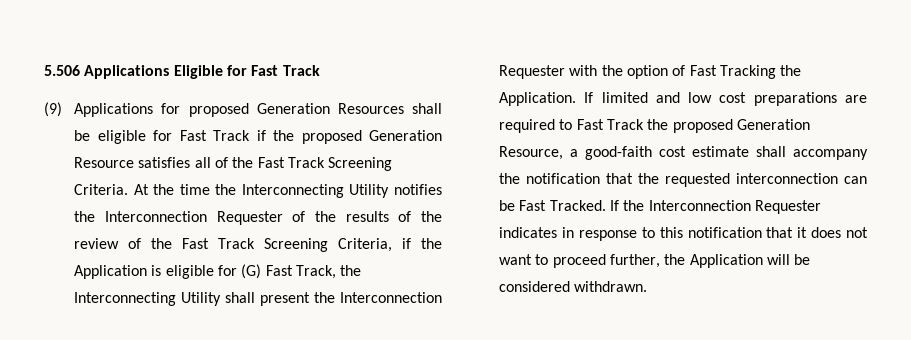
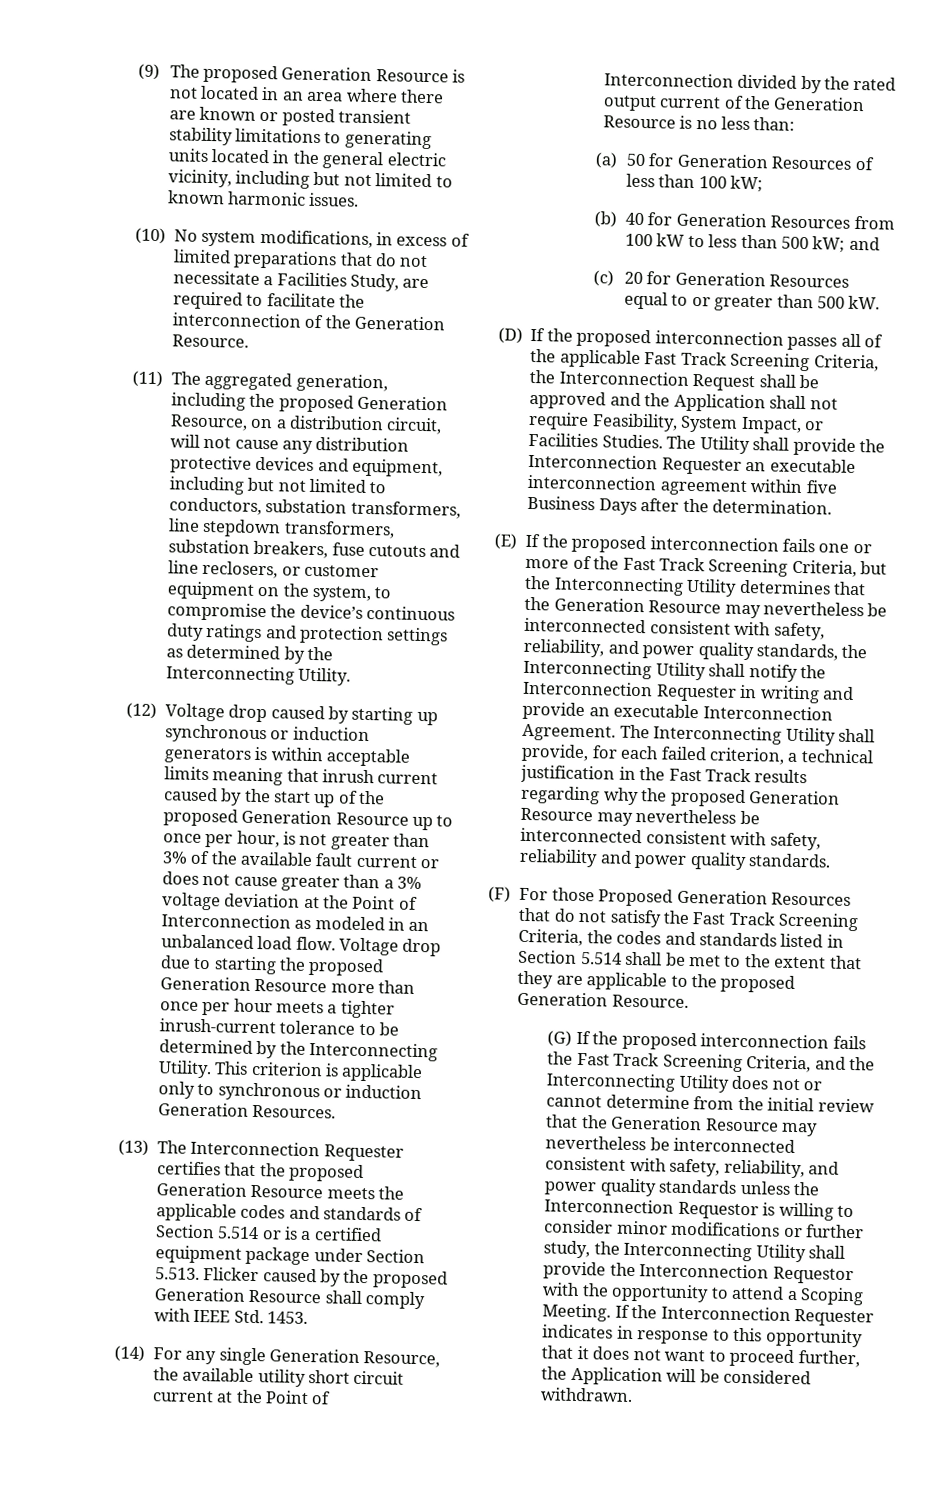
[44,65,320,79] [44,102,443,117] [74,130,442,144] [74,157,191,168] 5.506 Applications Eligible for Fast Track // (9) Applications for proposed Generation Resources shall be eligible for Fast Track if the proposed Generation Resource satisfies -> [138,63,466,84] [168,85,445,104] [168,106,412,127] [168,127,432,150] [167,148,447,170] [167,169,453,189] [167,190,360,207] [135,227,470,249] [172,249,429,270] [172,270,430,292] [172,291,365,310] [171,312,445,331] [171,334,249,348] [132,370,388,393] [170,392,448,413] [169,414,443,435] [169,434,410,454] [169,455,443,478] [168,476,387,495] [168,497,461,519] [167,518,395,539] [167,539,461,559] [167,560,379,579] [166,581,392,603] [166,602,455,622] [165,623,449,646] [165,644,333,664] [165,665,352,686] [126,702,438,726] [164,724,370,744] [163,746,410,767] [163,766,439,786] [162,787,386,808] [162,808,454,831] [162,830,431,851] [161,850,440,869] [161,871,423,892] [160,892,418,911] [160,913,430,932] [160,934,442,957] [159,955,385,977] [159,976,415,994] [159,998,395,1019] [158,1018,399,1036] [158,1039,438,1062] [157,1060,424,1083] [157,1081,423,1102] [157,1102,337,1119] [118,1139,404,1162] [156,1161,364,1183] [155,1182,404,1200] [155,1203,424,1222] [154,1224,382,1242] [154,1245,425,1266] [154,1267,448,1289] [153,1287,425,1310] [153,1308,308,1325] [114,1345,441,1368] [152,1367,405,1387] [151,1389,332,1405] [603,72,897,94] [602,95,866,112] [602,115,796,131] [594,152,875,171] [625,173,764,193] [593,211,895,230] [624,233,880,253] [592,270,850,288] [623,291,881,312] [498,327,838,351] (9) The proposed Generation Resource is not located in an area where there are known or posted transient stability limitations to generating units located in the general electric vicinity, including but not limited to known harmonic issues. // (10) No system modifications, in excess of limited preparations that do not necessitate a Facilities Study, are required to facilitate the interconnection of the Generation Resource. // (11) The aggregated generation, including the proposed Generation Resource, on a distribution circuit, will not cause any distribution protective devices and equipment, including but not limited to conductors, substation transformers, line stepdown transformers, substation breakers, fuse cutouts and line reclosers, or customer equipment on the system, to compromise the device’s continuous duty ratings and protection settings as determined by the Interconnecting Utility. // (12) Voltage drop caused by starting up synchronous or induction generators is within acceptable limits meaning that inrush current caused by the start up of the proposed Generation Resource up to once per hour, is not greater than 3% of the available fault current or does not cause greater than a 3% voltage deviation at the Point of Interconnection as modeled in an unbalanced load flow. Voltage drop due to starting the proposed Generation Resource more than once per hour meets a tighter inrush-current tolerance to be determined by the Interconnecting Utility. This criterion is applicable only to synchronous or induction Generation Resources. // (13) The Interconnection Requester certifies that the proposed Generation Resource meets the applicable codes and standards of Section 5.514 or is a certified equipment package under Section 5.513. Flicker caused by the proposed Generation Resource shall comply with IEEE Std. 1453. // (14) For any single Generation Resource, the available utility short circuit current at the Point of Interconnection divided by the rated output current of the Generation Resource is no less than: // (a) 50 for Generation Resources of less than 100 kW; // (b) 40 for Generation Resources from 100 kW to less than 500 kW; and // (c) 20 for Generation Resources equal to or greater than 500 kW. // (D) If the proposed interconnection passes
[257,157,393,171] [74,184,442,198] [74,211,442,225] [74,238,120,249] Fast Track Screening Criteria. At the time the Interconnecting Utility notifies the Interconnection Requester of the results of the review -> [559,349,879,372] [529,369,820,392] [529,390,838,413] [528,411,825,434] [528,432,885,456] [528,453,856,475] [527,474,838,496] [527,495,833,515] [494,533,872,554] [525,558,570,569] applicable Fast Track Screening Criteria, the Interconnection Request shall be approved and the Application shall not require Feasibility, System Impact, or Facilities Studies. The Utility shall provide the Interconnection Requester an executable interconnection agreement within five Business Days after the determination. // (E) If the proposed interconnection fails one or more
[402,238,442,249] [74,264,362,279] [74,292,443,306] [499,65,802,79] [499,92,867,106] [499,119,811,133] [499,146,869,160] [499,173,868,187] [499,200,606,211] if the Application is eligible for (G) Fast Track, the Interconnecting Utility shall present the Interconnection Requester with the option of Fast Tracking the Application. If limited and low cost preparations are required to Fast Track the proposed Generation Resource, a good-faith cost estimate shall accompany the notification that the requested interconnection can be Fast Tracked. -> [860,561,888,575] [524,575,866,597] [524,596,888,619] [524,617,825,641] [523,638,868,661] [523,659,826,682] [523,680,854,704] [522,701,833,721] [522,723,875,746] [521,743,874,765] [520,764,808,784] [521,785,840,808] [520,807,760,826] [520,827,821,851] [519,848,831,871] [488,886,851,907] [518,907,860,932] [518,928,844,948] [518,949,862,970] [517,970,796,993] [517,991,689,1008] [547,1030,866,1051] [547,1051,876,1073] [546,1072,823,1093] [546,1094,875,1113] [546,1114,819,1137] [545,1135,796,1154] [545,1156,840,1179] [544,1178,821,1197] [544,1198,855,1221] [544,1219,865,1239] [543,1240,846,1263] [543,1261,854,1285] [542,1282,865,1306] [542,1303,612,1322] but the Interconnecting Utility determines that the Generation Resource may nevertheless be interconnected consistent with safety, reliability, and power quality standards, the Interconnecting Utility shall notify the Interconnection Requester in writing and provide an executable Interconnection Agreement. The Interconnecting Utility shall provide, for each failed criterion, a technical justification in the Fast Track results regarding why the proposed Generation Resource may nevertheless be interconnected consistent with safety, reliability and power quality standards. // (F) For those Proposed Generation Resources that do not satisfy the Fast Track Screening Criteria, the codes and standards listed in Section 5.514 shall be met to the extent that they are applicable to the proposed Generation Resource. // (G) If the proposed interconnection fails the Fast Track Screening Criteria, and the Interconnecting Utility does not or cannot determine from the initial review that the Generation Resource may nevertheless be interconnected consistent with safety, reliability, and power quality standards unless the Interconnection Requestor is willing to consider minor modifications or further study, the Interconnecting Utility shall provide the Interconnection Requestor with the opportunity to attend a Scoping Meeting.
[687,227,762,238] notification -> [765,1328,863,1348] opportunity

